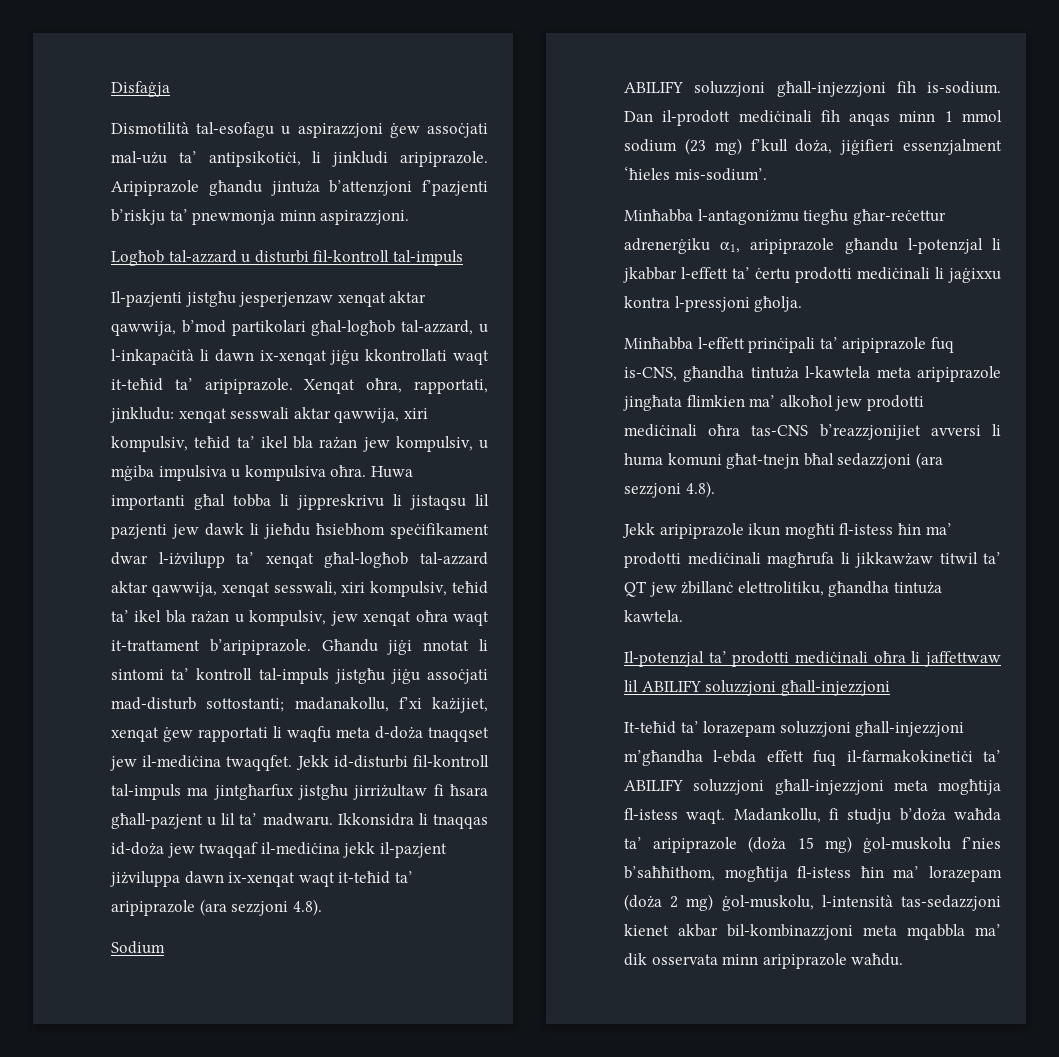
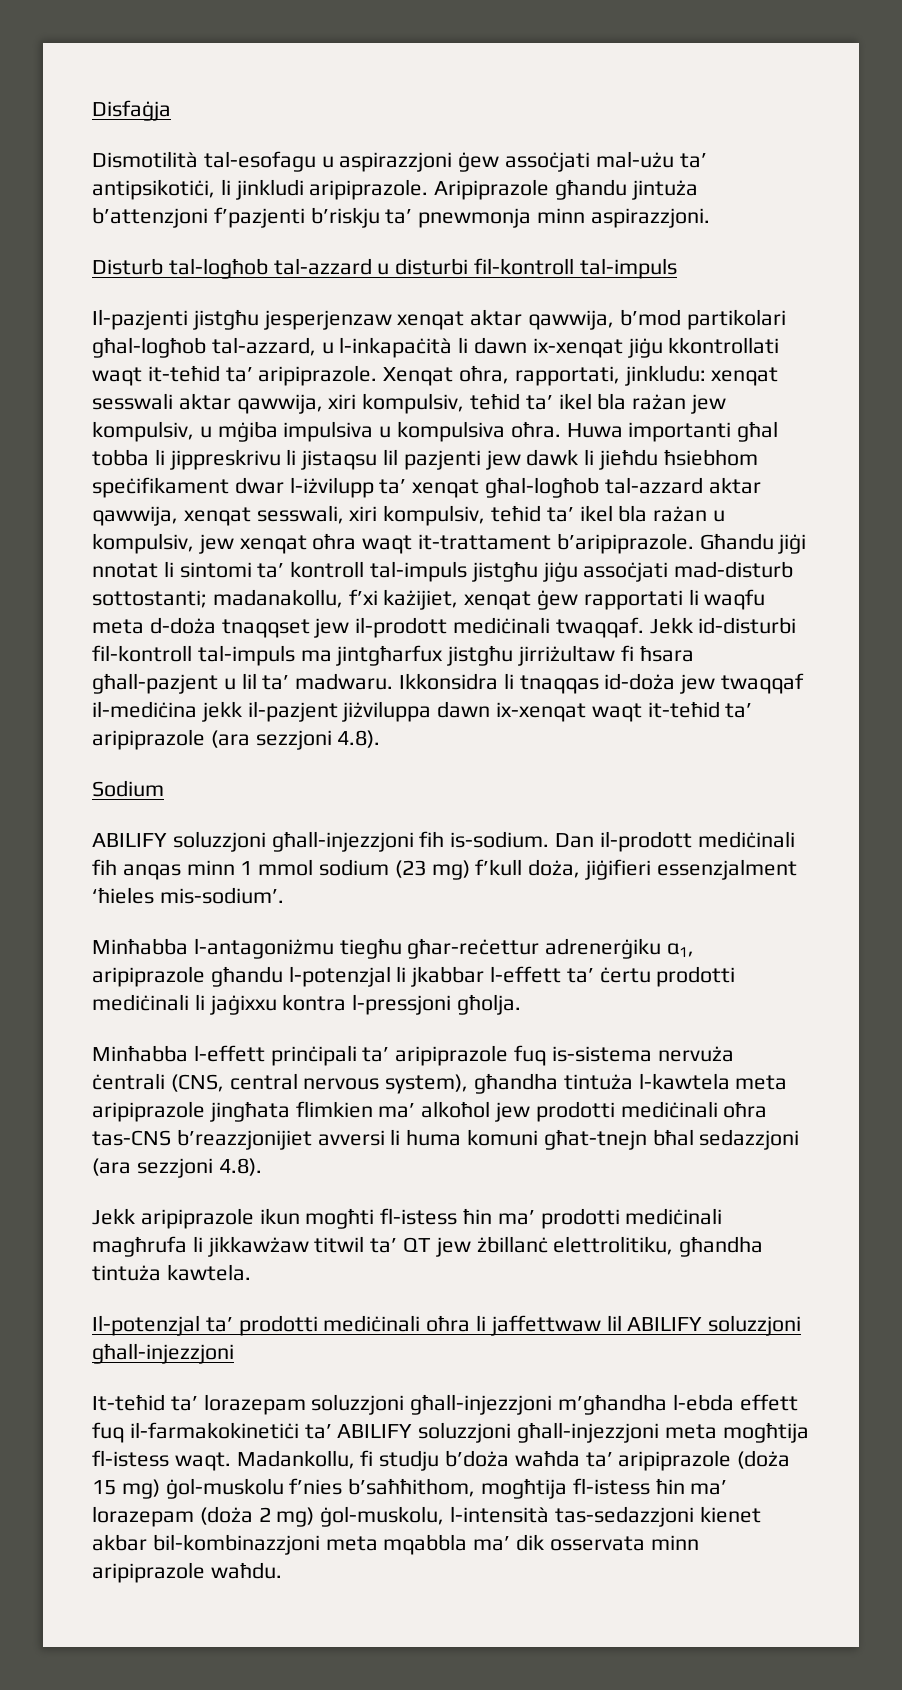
[111,250,164,266] Logħob -> [92,258,268,279] Disturb tal-logħob
[142,755,293,771] il-mediċina twaqqfet. -> [355,617,644,638] il-prodott mediċinali twaqqaf.
[624,367,677,381] is-CNS, -> [551,1046,734,1062] [92,1073,469,1094] is-sistema nervuża ċentrali (CNS, central nervous system),

